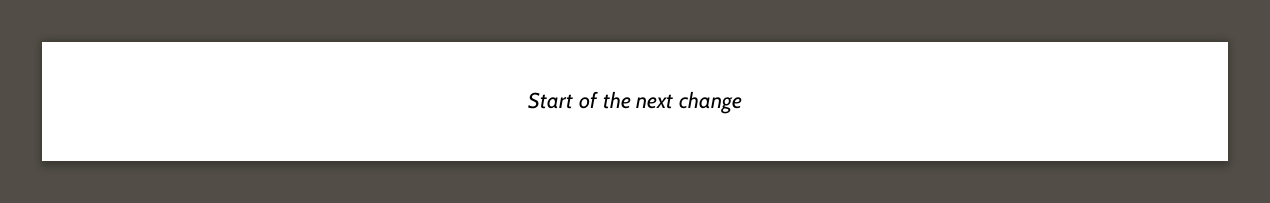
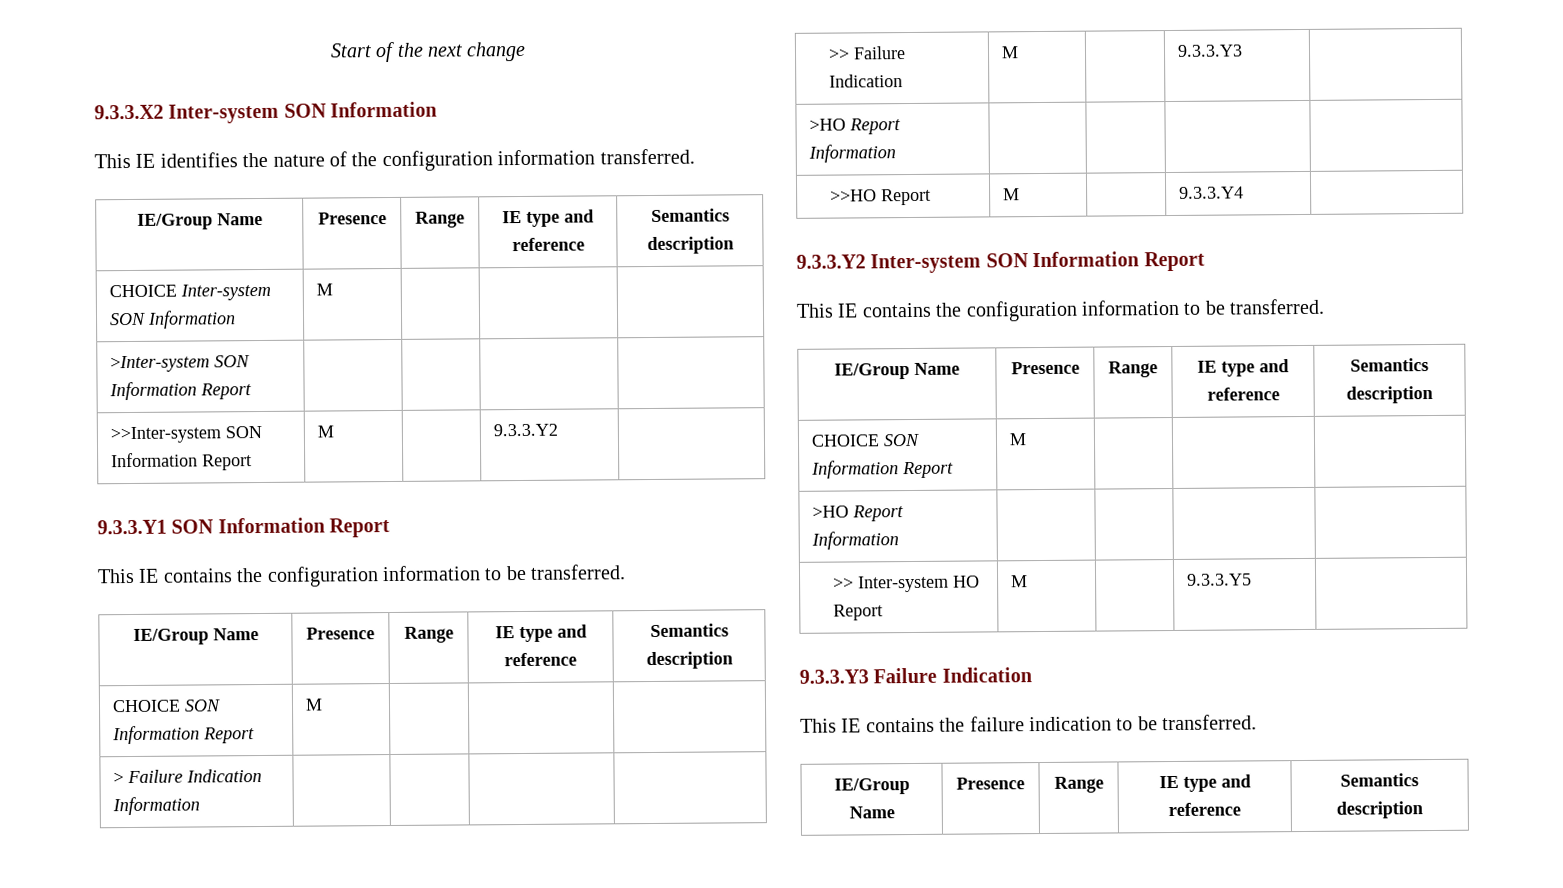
(743, 102) none -> [94,101,438,124] [94,148,695,172] [136,212,263,230] [317,212,387,225] [415,211,465,228] [502,209,594,227] [511,237,585,252] [650,208,730,223] [646,236,734,255] [109,283,272,301] [109,310,237,329] [316,283,334,296] [110,355,251,373] [109,381,253,401] [110,425,263,444] [111,452,253,471] [317,425,335,438] [493,423,559,437] [97,517,391,538] [97,564,627,587] [132,628,259,645] [306,627,375,640] [403,626,454,643] [494,624,587,643] [504,652,577,667] [649,623,729,638] [645,651,733,670] [112,699,222,713] [112,725,256,745] [305,698,324,711] [113,768,263,784] [112,796,201,816] [827,46,906,60] [828,74,903,88] [1001,46,1020,59] [1177,44,1244,57] [809,118,902,135] [808,144,897,163] [829,188,931,206] [1003,188,1021,201] [1179,186,1245,199] [796,251,1205,274] [796,298,1326,322] [834,362,960,380] [1010,361,1080,375] [1108,361,1158,378] [1197,359,1289,377] [1206,387,1280,401] [1350,358,1429,372] [1346,385,1433,404] [811,433,921,447] [811,460,955,479] [1009,433,1028,446] [812,505,905,522] [811,531,900,550] [832,575,980,593] [832,604,883,621] [1011,575,1029,588] [1187,573,1253,586] [799,667,1032,684] [800,714,1258,733] [833,778,910,795] [848,806,895,819] [956,777,1025,790] [1053,776,1104,793] [1158,774,1251,792] [1168,802,1241,817] [1340,773,1419,787] [1336,801,1423,819] // 9.3.3.X2 Inter-system SON Information // This IE identifies the nature of the configuration information transferred. // IE/Group Name | Presence | Range | IE type and reference | Semantics description // CHOICE Inter-system SON Information | M | | | // >Inter-system SON Information Report | | | | // >>Inter-system SON Information Report | M | | 9.3.3.Y2 | // 9.3.3.Y1 SON Information Report // This IE contains the configuration information to be transferred. // IE/Group Name | Presence | Range | IE type and reference | Semantics description // CHOICE SON Information Report | M | | | // > Failure Indication Information | | | | // >> Failure Indication | M | | 9.3.3.Y3 | // >HO Report Information | | | | // >>HO Report | M | | 9.3.3.Y4 | // 9.3.3.Y2 Inter-system SON Information Report // This IE contains the configuration information to be transferred. // IE/Group Name | Presence | Range | IE type and reference | Semantics description // CHOICE SON Information Report | M | | | // >HO Report Information | | | | // >> Inter-system HO Report | M | | 9.3.3.Y5 | // 9.3.3.Y3 Failure Indication // This IE contains the failure indication to be transferred. // IE/Group Name | Presence | Range | IE type and reference | Semantics description

